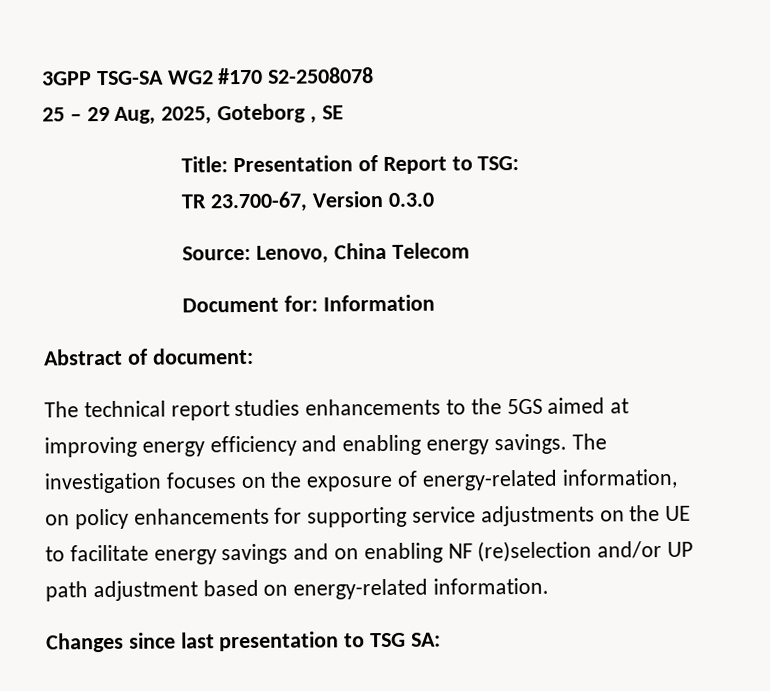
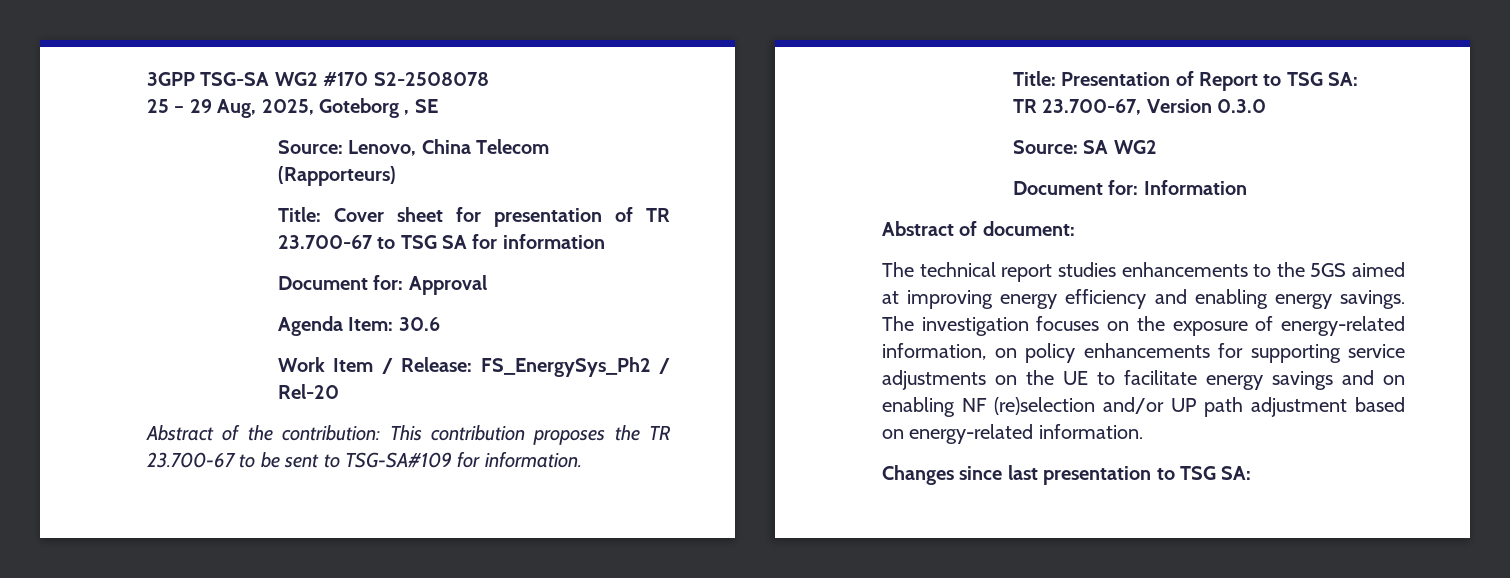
(344, 112) none -> [277,139,550,156] [277,166,396,186] [277,207,670,227] [277,234,605,249] [277,275,487,295] [277,316,440,336] [277,357,670,377] [277,384,339,399] [146,425,671,445] [147,452,582,468] // Source: Lenovo, China Telecom (Rapporteurs) // Title: Cover sheet for presentation of TR 23.700-67 to TSG SA for information // Document for: Approval // Agenda Item: 30.6 // Work Item / Release: FS_EnergySys_Ph2 / Rel-20 // Abstract of the contribution: This contribution proposes the TR 23.700-67 to be sent to TSG-SA#109 for information.
[477,156,520,171] TSG: -> [1286,72,1359,86] TSG SA:
[256,242,470,264] Lenovo, China Telecom -> [1083,140,1157,154] SA WG2

